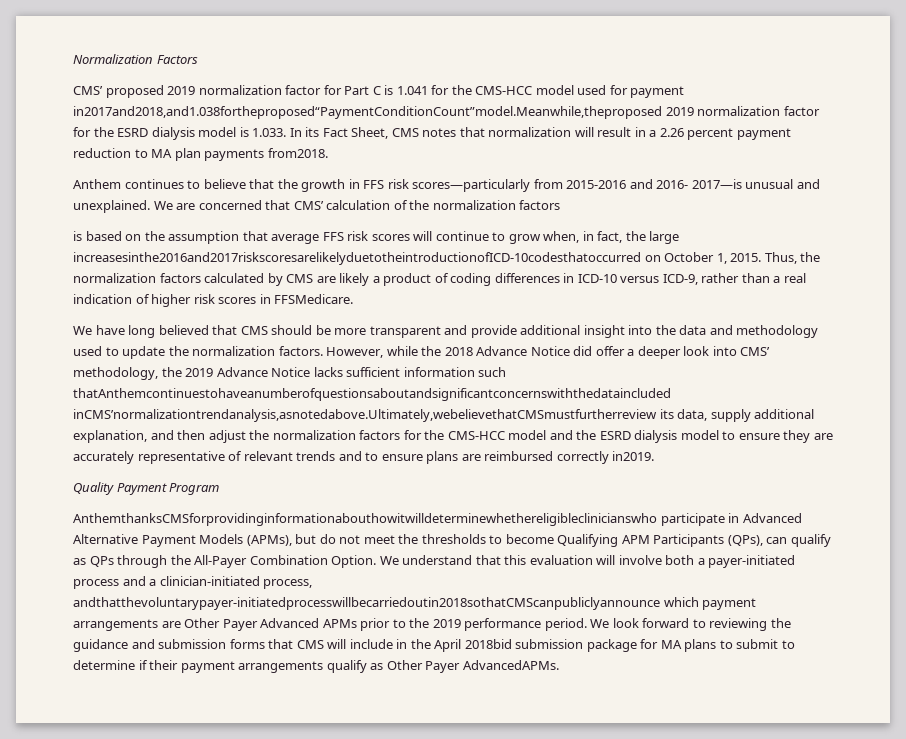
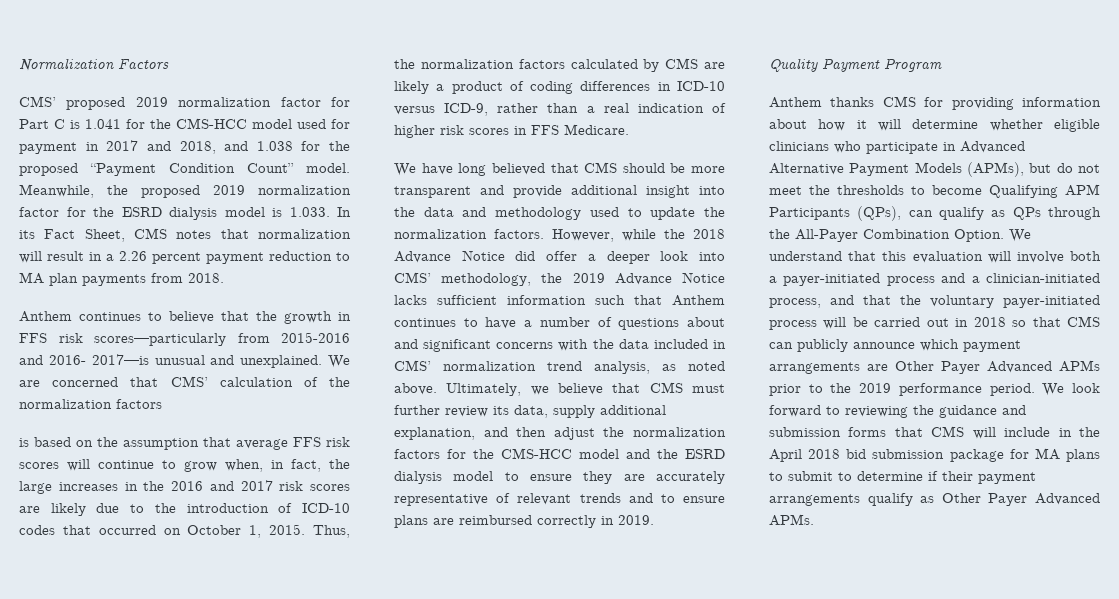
[73,106,662,119] in2017and2018,and1.038fortheproposed“PaymentConditionCount”model.Meanwhile,theproposed -> [85,140,350,154] [19,163,350,176] [19,184,200,198] in 2017 and 2018, and 1.038 for the proposed “Payment Condition Count” model. Meanwhile, the proposed
[267,148,328,158] from2018. -> [151,273,224,283] from 2018.
[73,252,641,265] increasesinthe2016and2017riskscoresarelikelyduetotheintroductionofICD-10codesthatoccurred -> [58,480,350,491] [19,503,351,516] [19,525,156,535] increases in the 2016 and 2017 risk scores are likely due to the introduction of ICD-10 codes that occurred
[274,294,354,304] FFSMedicare. -> [531,124,629,135] FFS Medicare.
[73,388,671,401] [73,409,657,422] thatAnthemcontinuestohaveanumberofquestionsaboutandsignificantconcernswiththedataincluded inCMS’normalizationtrendanalysis,asnotedabove.Ultimately,webelievethatCMSmustfurtherreview -> [634,295,725,306] [394,317,725,330] [394,339,726,352] [394,360,725,374] [394,382,725,396] [394,405,488,417] that Anthem continues to have a number of questions about and significant concerns with the data included in CMS’ normalization trend analysis, as noted above. Ultimately, we believe that CMS must further review
[612,451,655,461] in2019. -> [601,515,654,525] in 2019.
[73,513,657,526] AnthemthanksCMSforprovidinginformationabouthowitwilldeterminewhethereligibleclinicianswho -> [769,96,1101,110] [769,119,1100,132] [769,141,861,153] Anthem thanks CMS for providing information about how it will determine whether eligible clinicians who
[73,597,660,610] andthatthevoluntarypayer-initiatedprocesswillbecarriedoutin2018sothatCMScanpubliclyannounce -> [830,295,1100,308] [769,316,1100,330] [769,339,915,352] and that the voluntary payer-initiated process will be carried out in 2018 so that CMS can publicly announce
[464,639,512,649] 2018bid -> [808,449,867,459] 2018 bid
[462,660,559,670] AdvancedAPMs. -> [1035,493,1100,505] [769,514,814,526] Advanced APMs.

